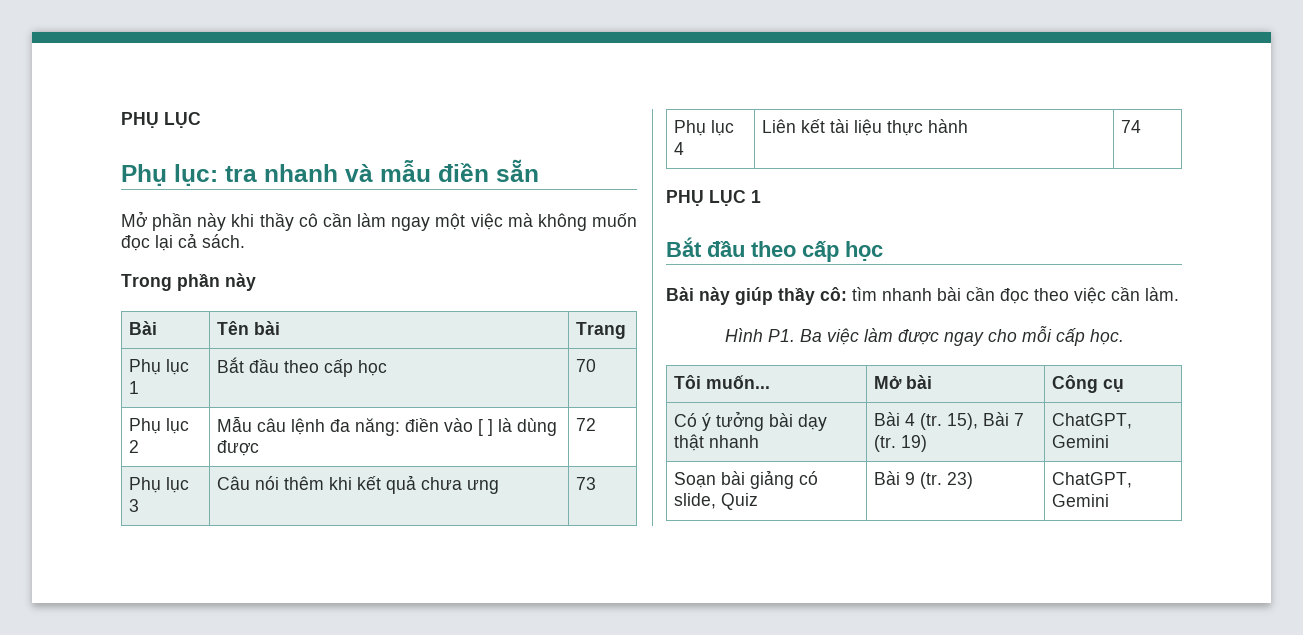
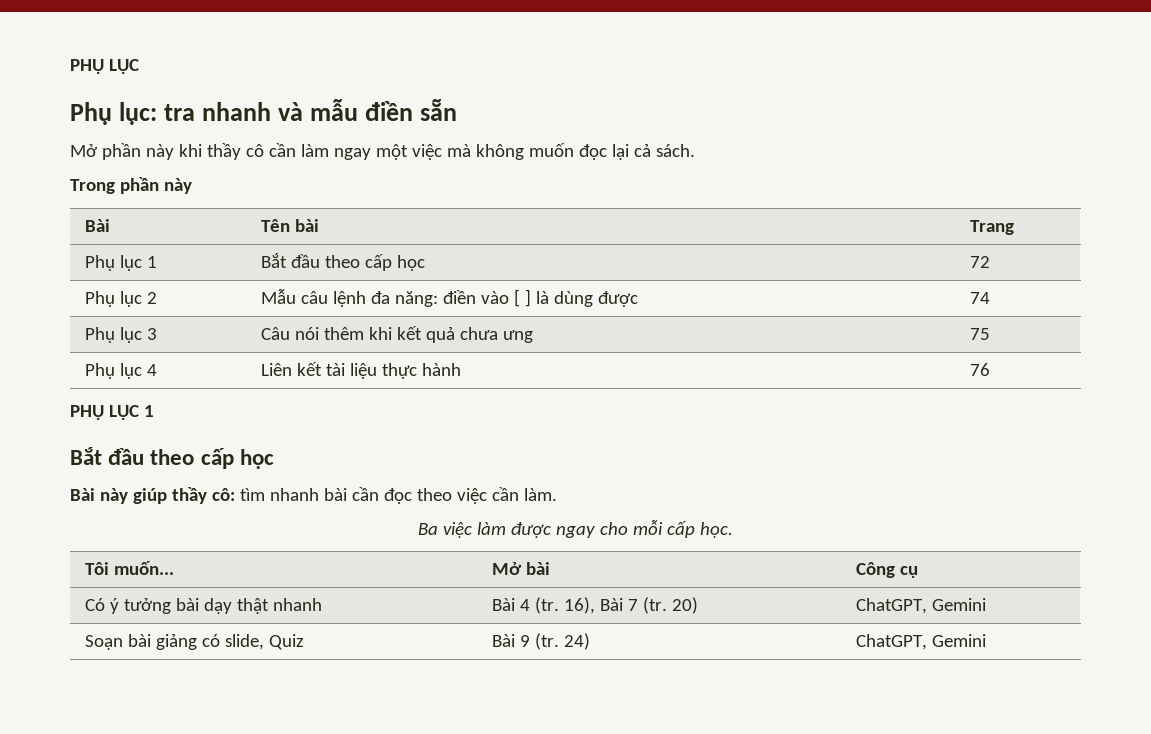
[576,359,597,372] 70 -> [969,256,990,268] 72
[576,418,597,431] 72 -> [969,292,990,304] 74
[576,477,597,490] 73 -> [969,328,990,340] 75
[1121,120,1142,133] 74 -> [969,363,990,376] 76
[724,328,795,342] Hình P1. -> (557, 494) none
[947,413,979,430] 15), -> [563,597,595,614] 16),
[901,435,928,452] 19) -> [671,597,698,614] 20)
[947,472,974,489] 23) -> [563,633,590,650] 24)

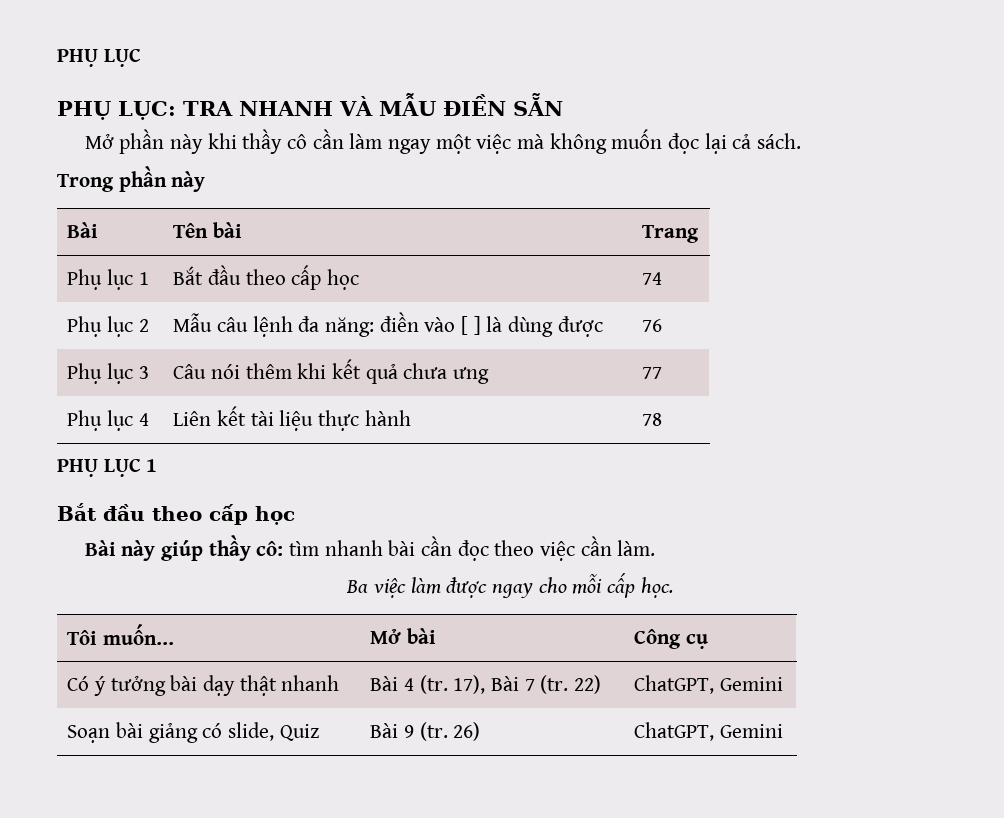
[70,99,458,125] Phụ lục: tra nhanh và mẫu điền sẵn -> [57,93,563,120] PHỤ LỤC: TRA NHANH VÀ MẪU ĐIỀN SẴN
[969,256,990,268] 72 -> [642,272,663,285] 74
[969,292,990,304] 74 -> [642,319,663,332] 76
[969,328,990,340] 75 -> [642,367,663,379] 77
[969,363,990,376] 76 -> [642,413,663,426] 78
[563,597,595,614] 16), -> [453,675,486,694] 17),
[671,597,698,614] 20) -> [573,675,601,694] 22)
[563,633,590,650] 24) -> [453,722,481,741] 26)

